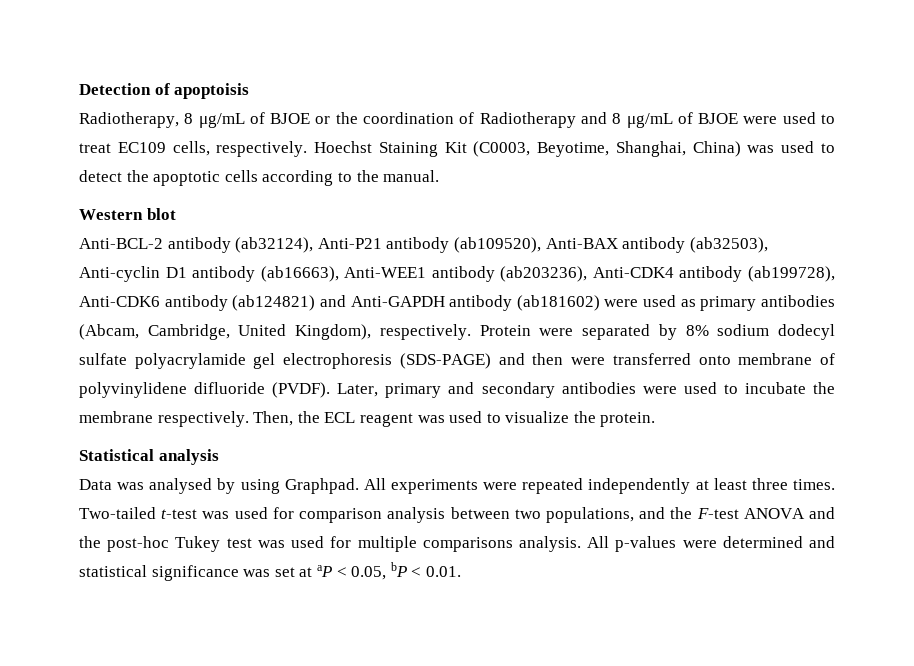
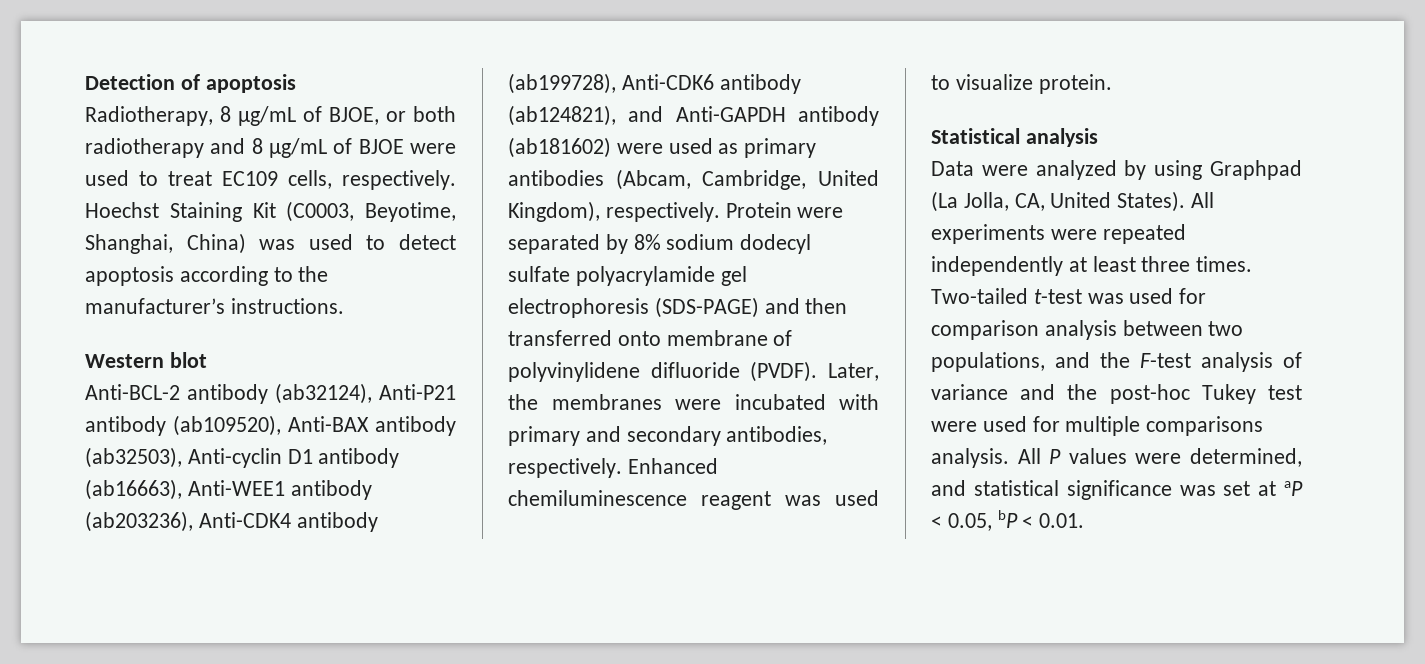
[174,83,250,99] apoptoisis -> [205,74,296,93] apoptosis
[270,112,576,128] BJOE or the coordination of Radiotherapy -> [329,106,456,125] [85,138,204,158] BJOE, or both radiotherapy
[126,170,258,186] the apoptotic cells -> [85,266,174,286] apoptosis
[383,170,440,182] manual. -> [85,298,344,314] manufacturer’s instructions.
[232,295,316,311] (ab124821) -> [508,105,616,126] (ab124821),
[571,357,606,365] were -> (848, 306) none
[385,382,836,398] [79,411,356,427] primary and secondary antibodies were used to incubate the membrane respectively. Then, the ECL -> [508,394,879,410] [508,426,828,446] [508,458,718,478] [508,490,687,506] the membranes were incubated with primary and secondary antibodies, respectively. Enhanced chemiluminescence
[573,411,596,423] the -> (1033, 82) none
[117,478,359,494] was analysed by using Graphpad. -> [981,160,1302,180] [931,191,1186,212] were analyzed by using Graphpad (La Jolla, CA, United States).
[743,508,805,519] ANOVA -> [1201,352,1302,372] [931,384,1008,400] analysis of variance
[257,540,285,548] was -> [931,421,977,432] were
[615,536,803,552] p-values were determined -> [1049,448,1302,467] P values were determined,

